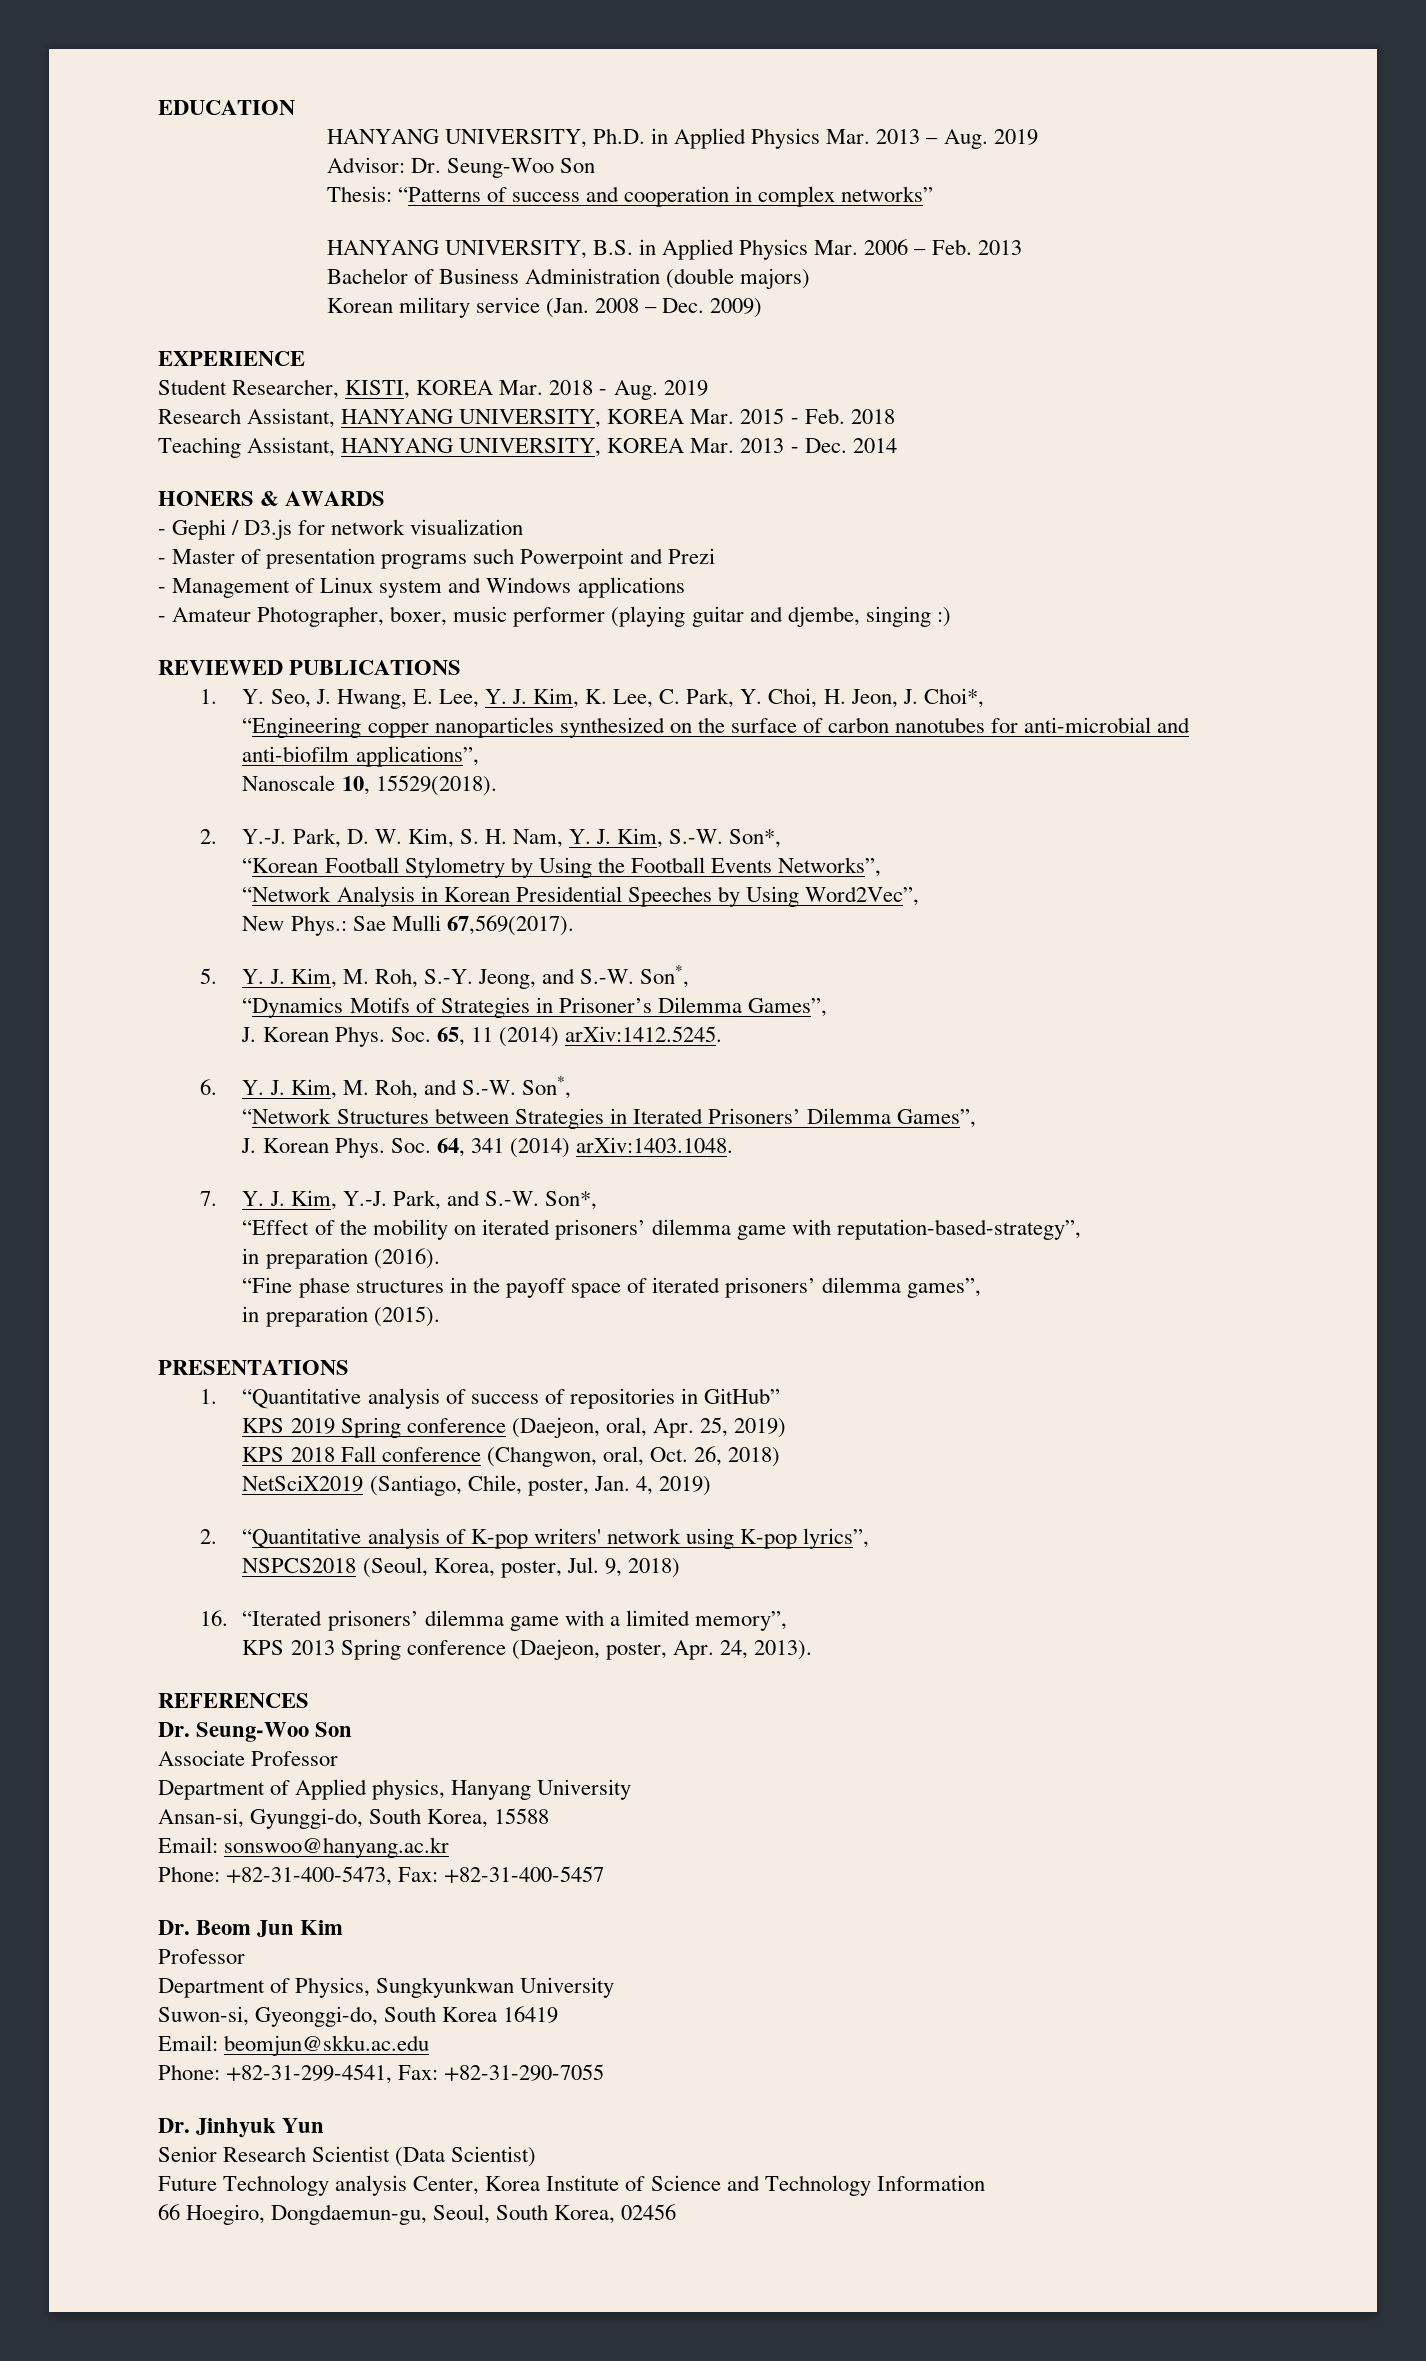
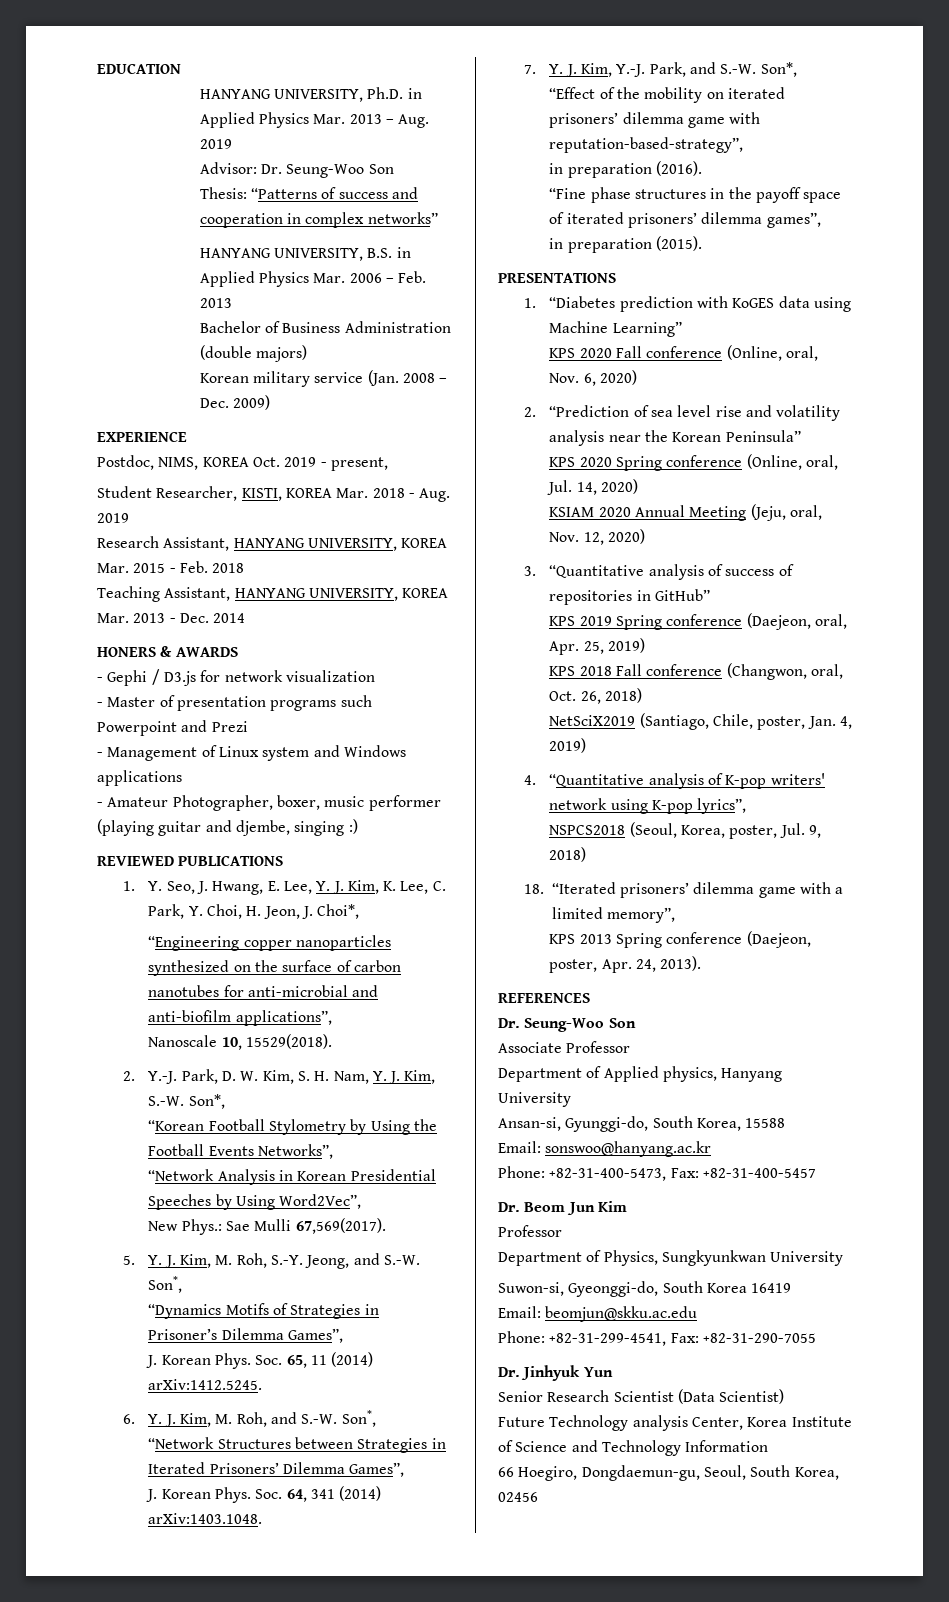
(305, 358) none -> [97,455,388,471] // Postdoc, NIMS, KOREA Oct. 2019 - present,
(218, 1396) none -> [549,296,851,312] [549,321,682,337] [549,345,818,361] [549,370,637,386] [523,405,841,421] [549,430,801,446] [549,454,838,471] [547,479,638,495] [549,504,822,521] [549,529,645,545] [523,566,536,576] “Diabetes prediction with KoGES data using Machine Learning” // KPS 2020 Fall conference (Online, oral, Nov. 6, 2020) // 2. “Prediction of sea level rise and volatility analysis near the Korean Peninsula” // KPS 2020 Spring conference (Online, oral, Jul. 14, 2020) // KSIAM 2020 Annual Meeting (Jeju, oral, Nov. 12, 2020) // 3.
[200,1529,218,1544] 2. -> [523,775,536,785] 4.
[200,1610,229,1626] 16. -> [523,884,544,894] 18.

